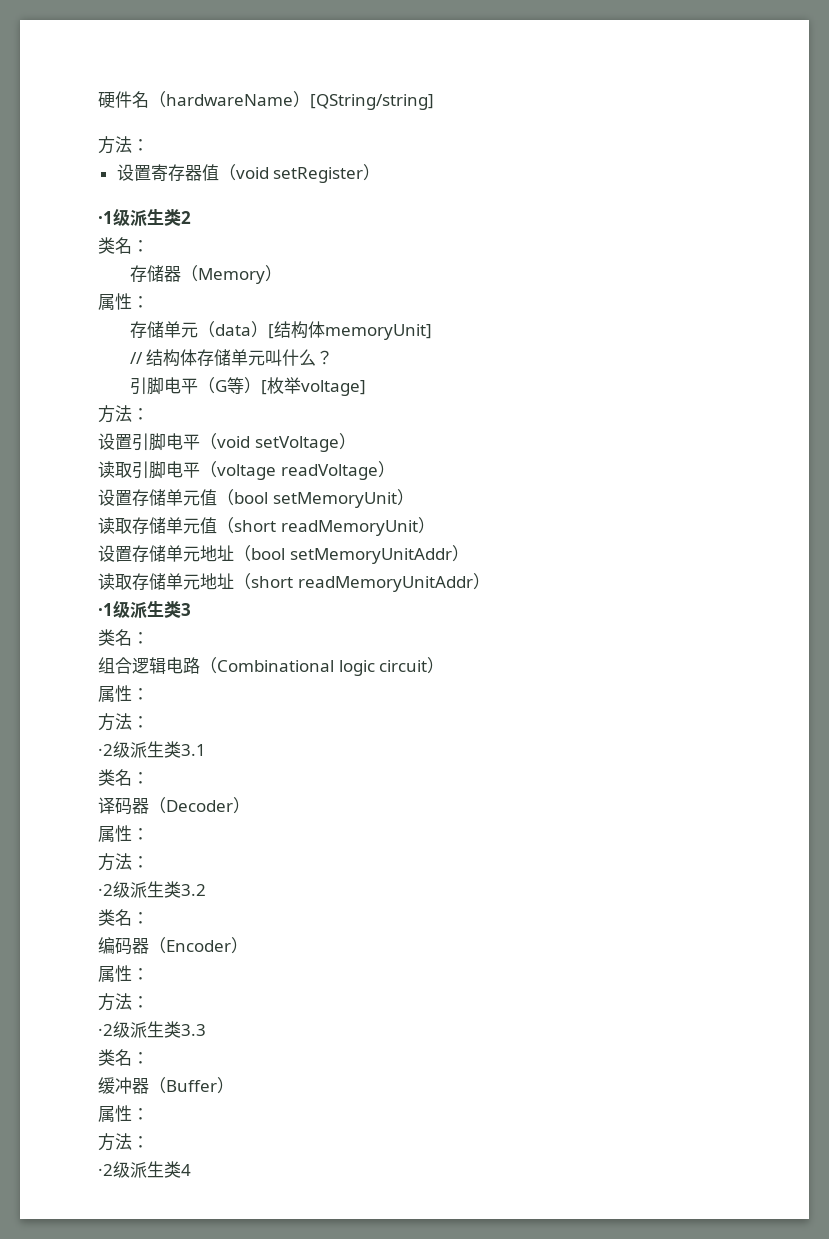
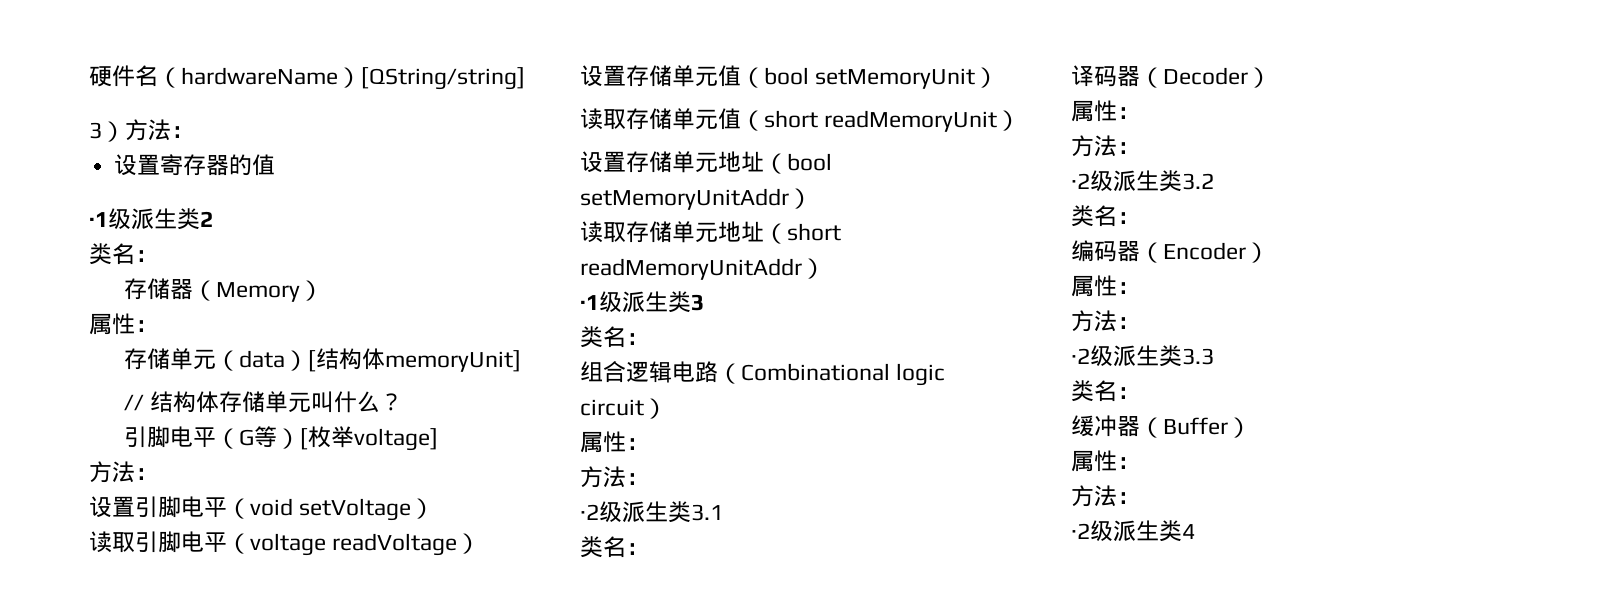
(434, 102) none -> [89,121,125,142] 3）
[201,164,381,183] 值（void setRegister） -> [229,154,276,176] 的值

